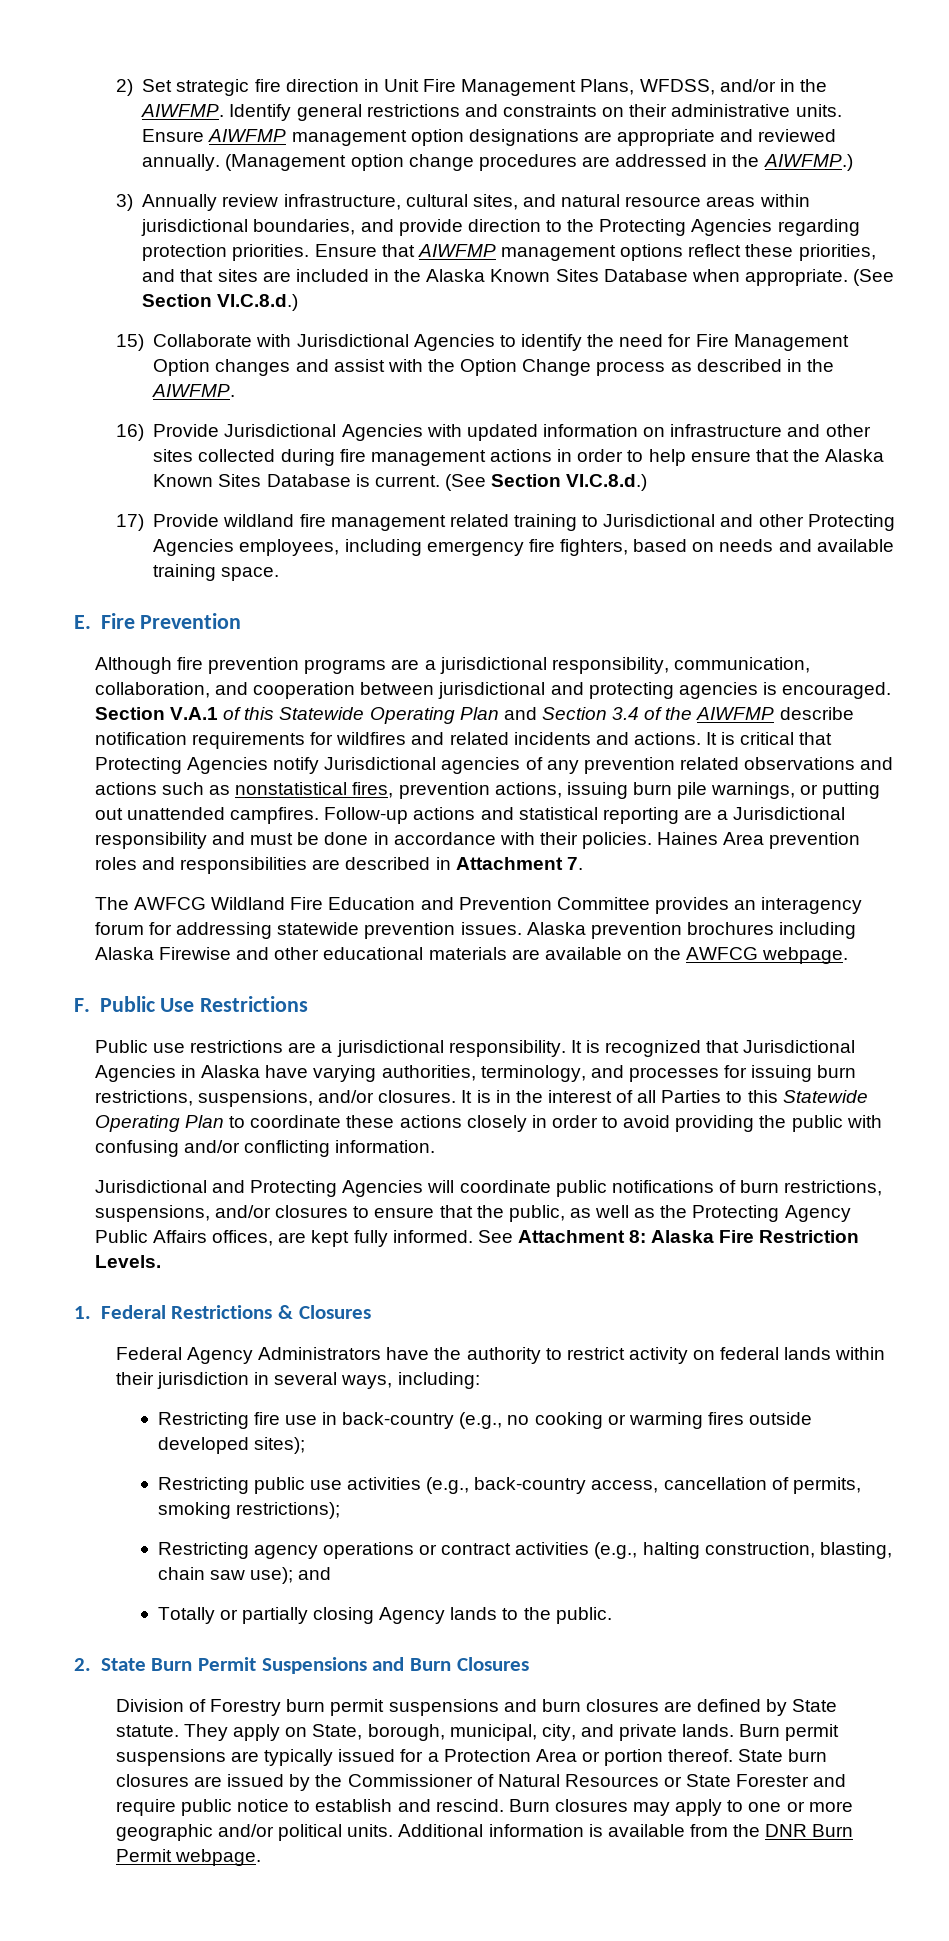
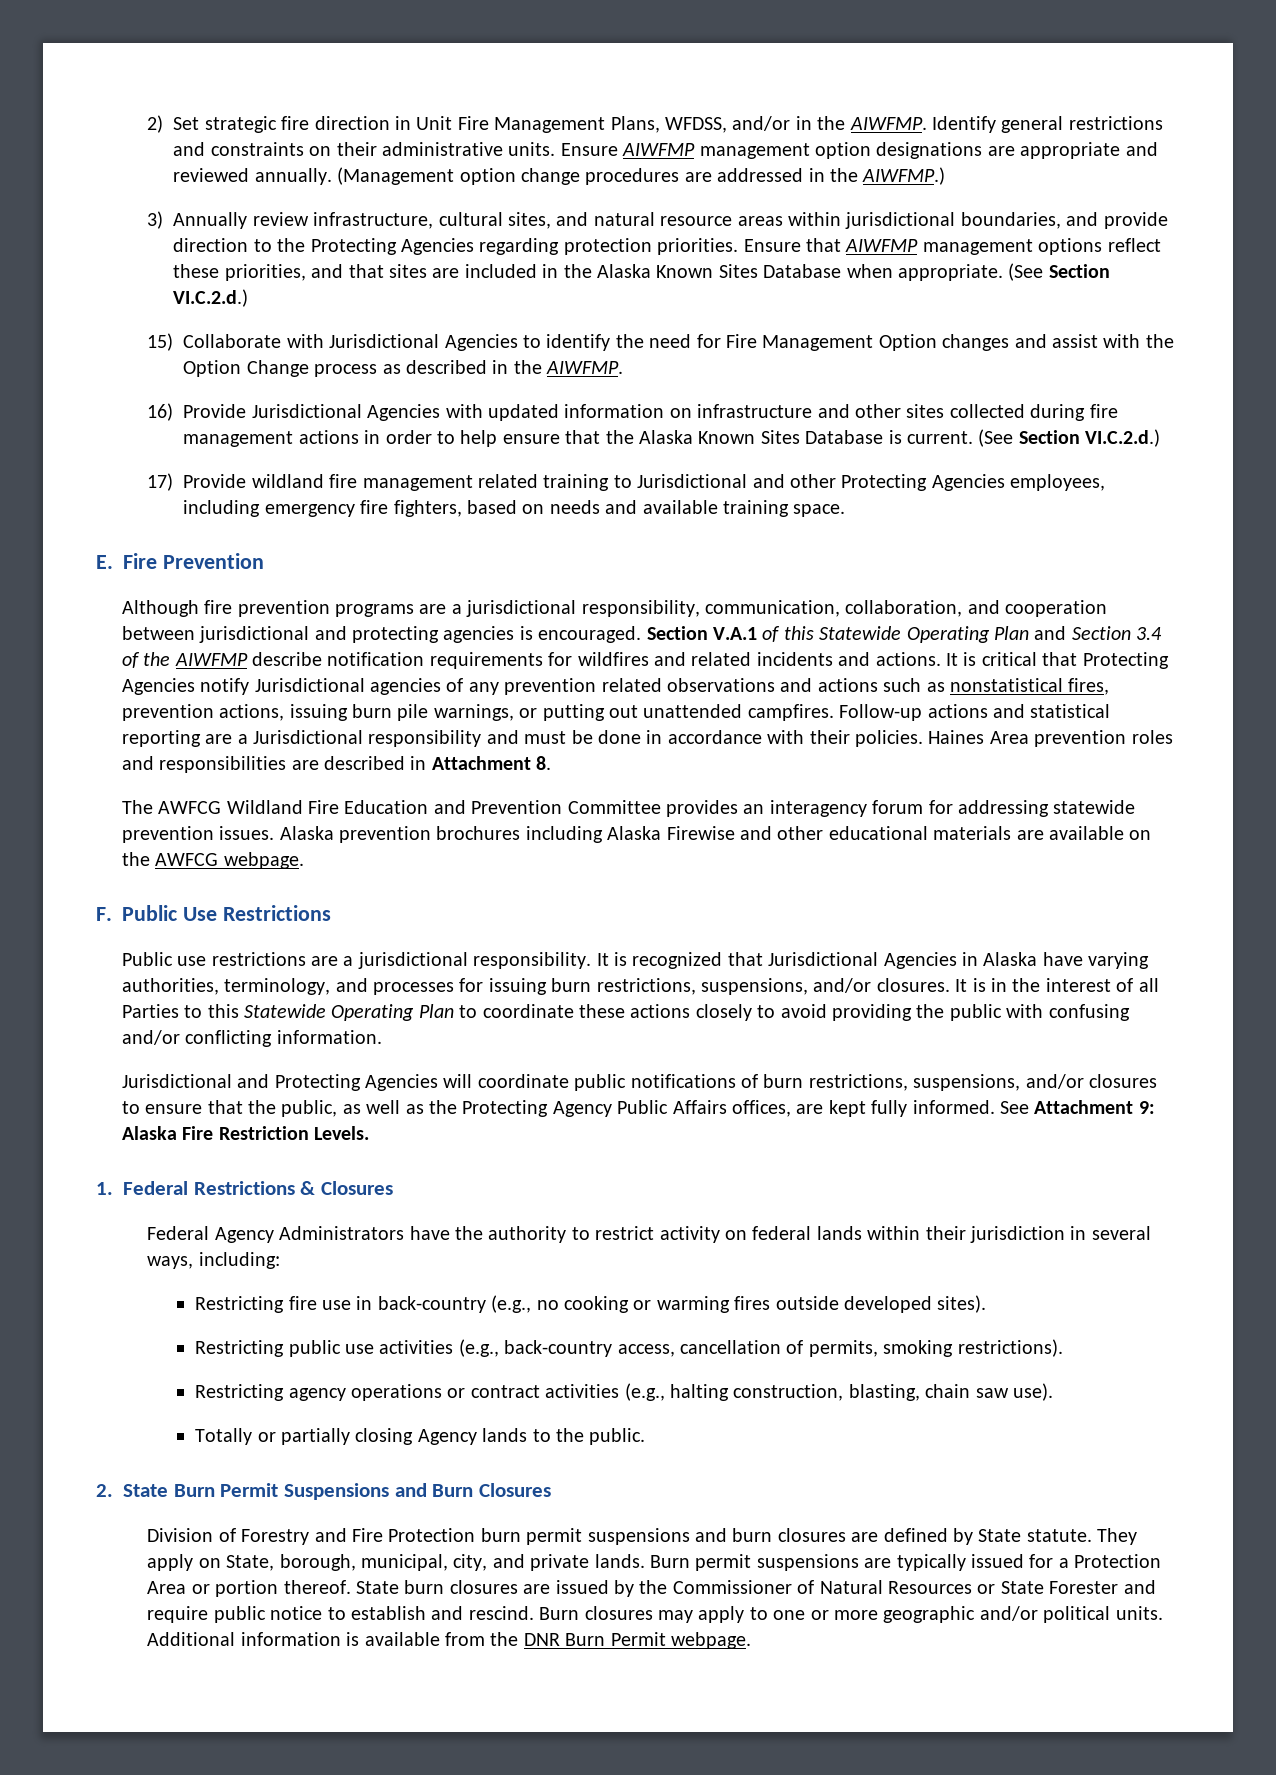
[217,294,299,311] VI.C.8.d.) -> [173,289,249,307] VI.C.2.d.)
[566,474,648,491] VI.C.8.d.) -> [1085,429,1161,447] VI.C.2.d.)
[566,857,583,870] 7. -> [536,756,552,770] 8.
[531,1115,598,1128] in order -> (752, 1012) none
[629,1230,647,1243] 8: -> [1138,1101,1155,1114] 9:
[253,1437,305,1454] sites); -> [937,1295,987,1313] sites).
[235,1502,340,1519] restrictions); -> [957,1339,1063,1357] restrictions).
[249,1567,332,1584] use); and -> [1012,1383,1053,1401] use).
(282, 1707) none -> [314,1528,476,1542] and Fire Protection

